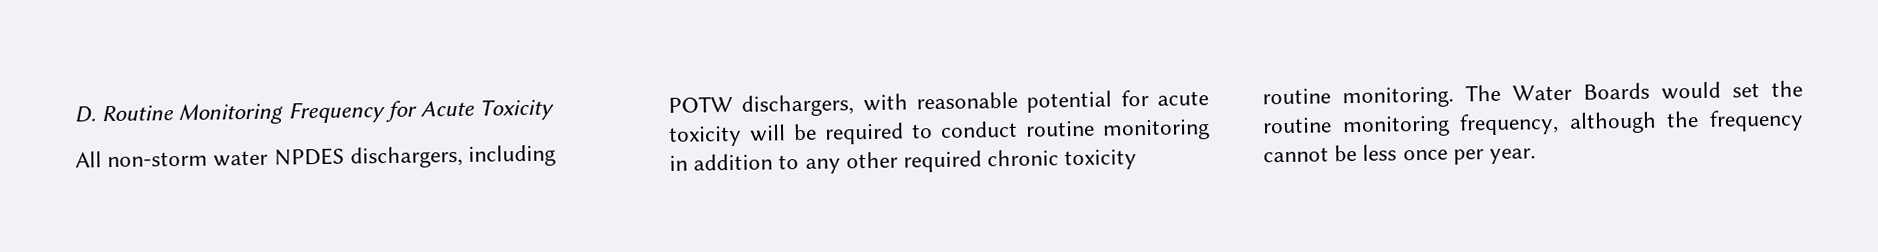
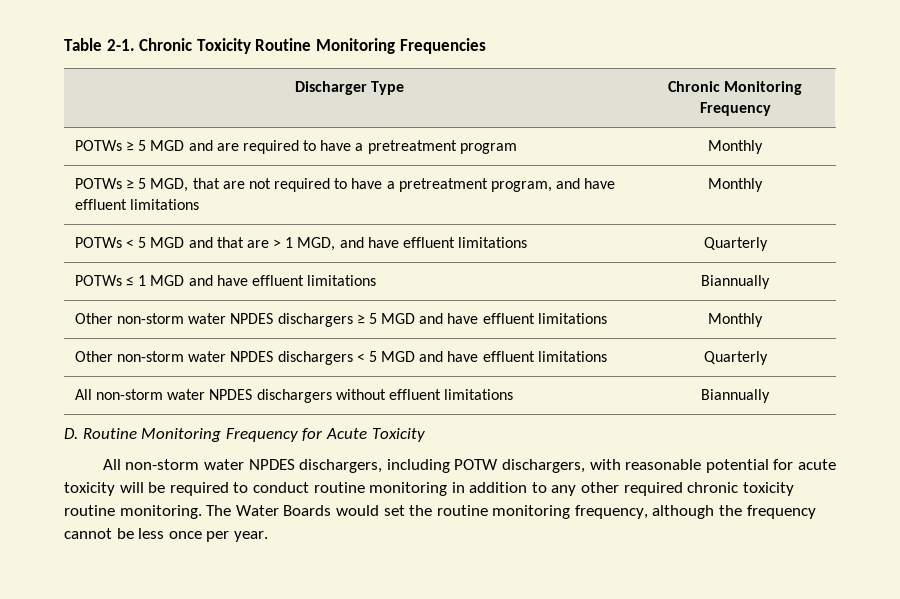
(74, 114) none -> [64,38,486,54] [294,81,405,95] [667,81,803,95] [699,102,771,116] [74,140,517,154] [707,140,763,154] [74,178,616,192] [74,199,199,210] [707,178,763,192] [74,237,528,251] [703,237,768,251] [74,275,377,286] [700,275,770,289] [74,313,607,327] [707,313,763,327] [74,351,607,365] [703,351,768,365] [74,389,514,403] [700,389,770,403] Table 2-1. Chronic Toxicity Routine Monitoring Frequencies // Discharger Type | Chronic Monitoring Frequency // POTWs ≥ 5 MGD and are required to have a pretreatment program | Monthly // POTWs ≥ 5 MGD, that are not required to have a pretreatment program, and have effluent limitations | Monthly // POTWs < 5 MGD and that are > 1 MGD, and have effluent limitations | Quarterly // POTWs ≤ 1 MGD and have effluent limitations | Biannually // Other non-storm water NPDES dischargers ≥ 5 MGD and have effluent limitations | Monthly // Other non-storm water NPDES dischargers < 5 MGD and have effluent limitations | Quarterly // All non-storm water NPDES dischargers without effluent limitations | Biannually //

